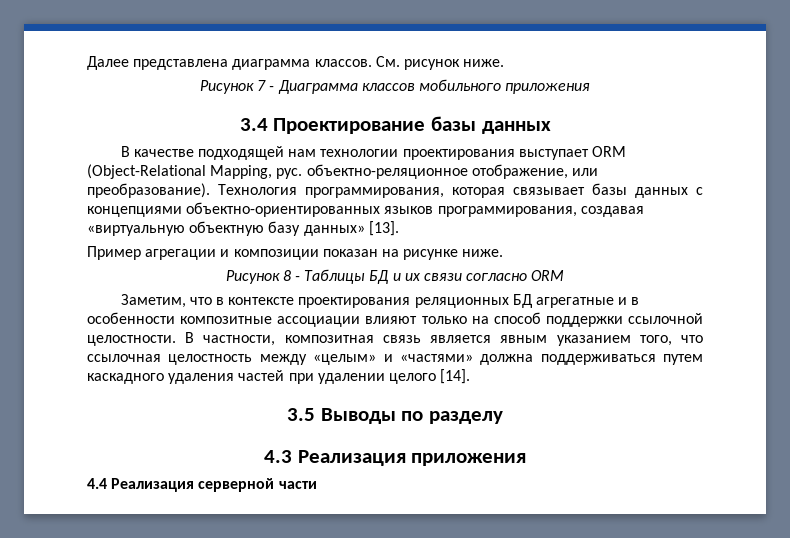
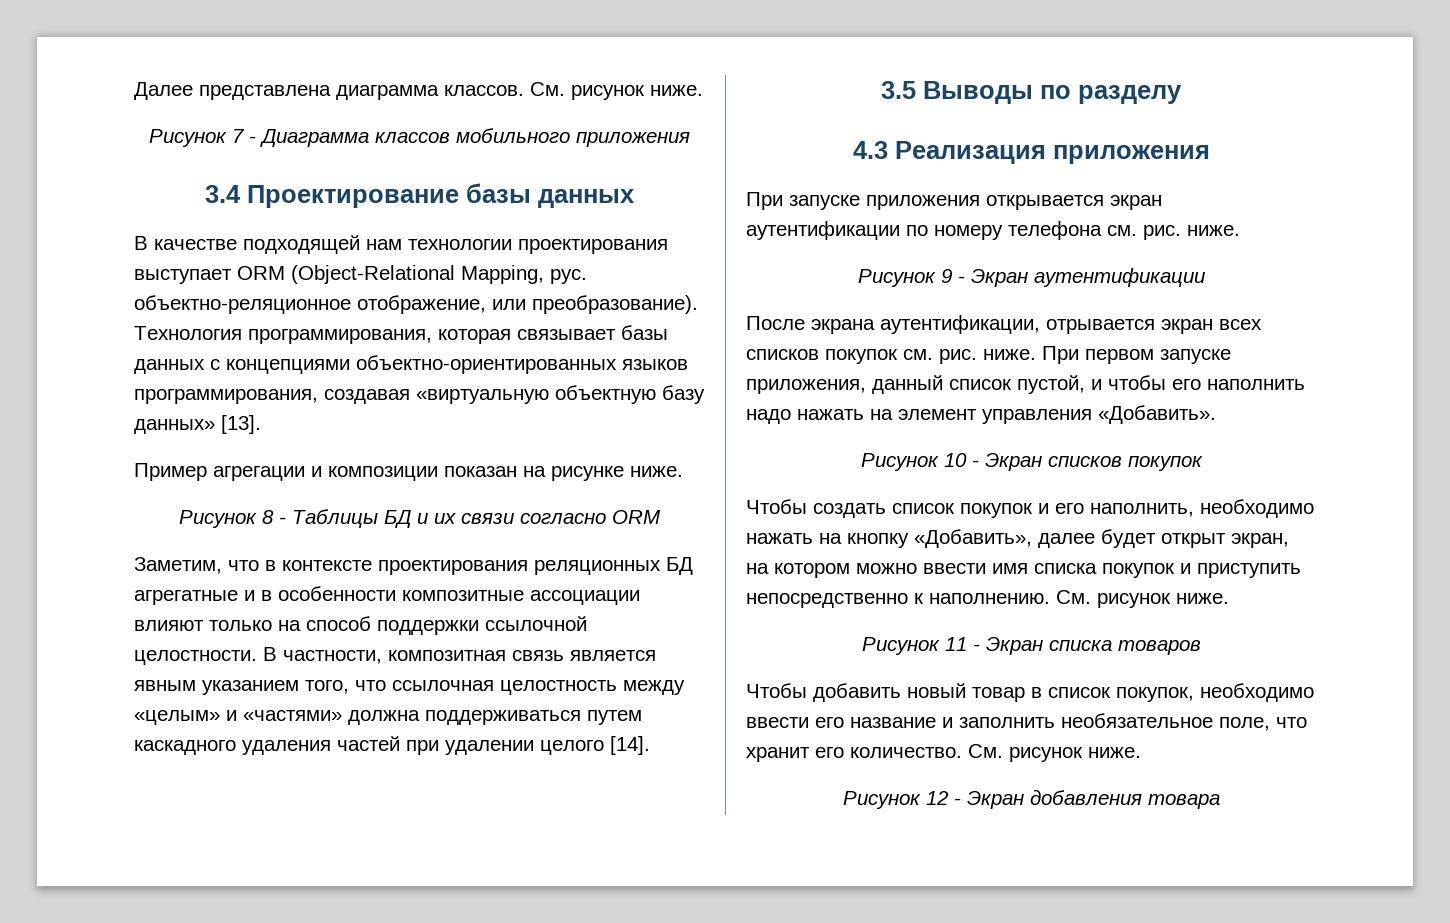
[87,478,317,492] 4.4 Реализация серверной части -> [746,192,1162,210] [746,221,1240,240] [857,268,1205,287] [746,315,1262,334] [746,346,1231,364] [746,375,1305,394] [746,405,1216,424] [860,453,1203,471] [746,499,1314,518] [746,529,1289,548] [746,563,1301,578] [746,590,1229,608] [861,637,1201,655] [746,683,1314,702] [746,713,1307,731] [746,744,1141,762] [842,789,1220,809] При запуске приложения открывается экран аутентификации по номеру телефона см. рис. ниже. // Рисунок 9 - Экран аутентификации // После экрана аутентификации, отрывается экран всех списков покупок см. рис. ниже. При первом запуске приложения, данный список пустой, и чтобы его наполнить надо нажать на элемент управления «Добавить». // Рисунок 10 - Экран списков покупок // Чтобы создать список покупок и его наполнить, необходимо нажать на кнопку «Добавить», далее будет открыт экран, на котором можно ввести имя списка покупок и приступить непосредственно к наполнению. См. рисунок ниже. // Рисунок 11 - Экран списка товаров // Чтобы добавить новый товар в список покупок, необходимо ввести его название и заполнить необязательное поле, что хранит его количество. См. рисунок ниже. // Рисунок 12 - Экран добавления товара

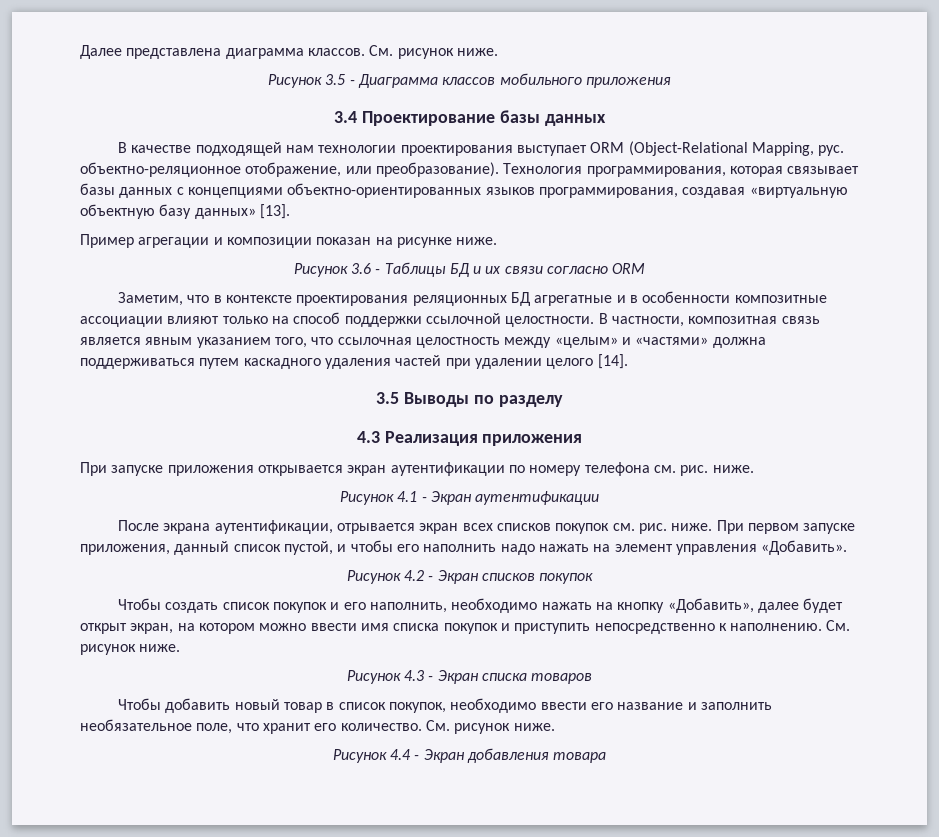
[231,129,245,143] 7 -> [325,74,346,85] 3.5
[261,510,274,524] 8 -> [350,263,371,274] 3.6
[940,269,952,283] 9 -> [397,491,418,502] 4.1
[943,453,967,467] 10 -> [404,570,425,581] 4.2
[944,637,967,651] 11 -> [404,670,425,681] 4.3
[925,791,949,805] 12 -> [390,749,412,760] 4.4

